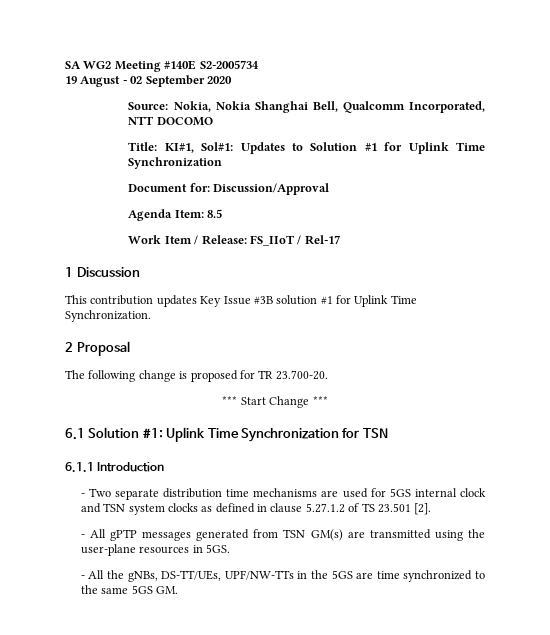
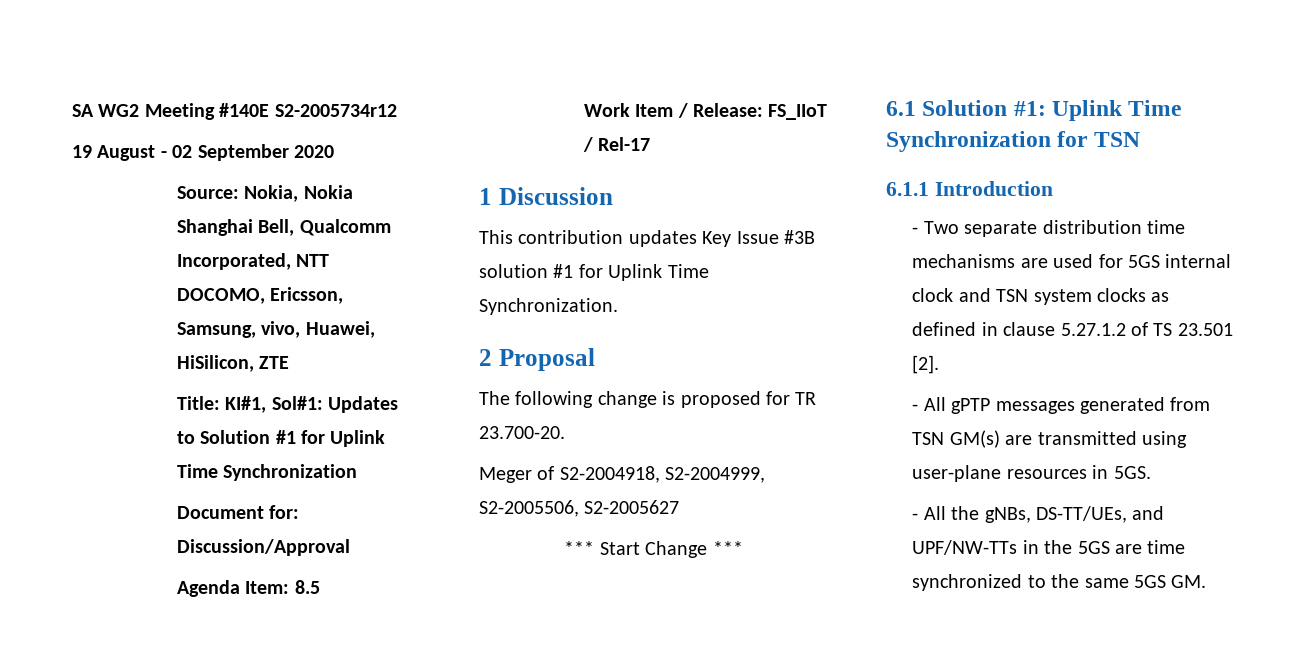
[199,60,259,69] S2-2005734 -> [274,104,397,117] S2-2005734r12
[156,117,213,126] DOCOMO -> [176,287,344,304] [176,321,375,338] [176,355,290,372] DOCOMO, Ericsson, Samsung, vivo, Huawei, HiSilicon, ZTE
(328, 375) none -> [479,466,766,483] [479,500,680,517] // Meger of S2-2004918, S2-2004999, S2-2005506, S2-2005627
[468,529,486,538] the -> (1187, 439) none
(222, 575) none -> [1132,506,1165,520] and

